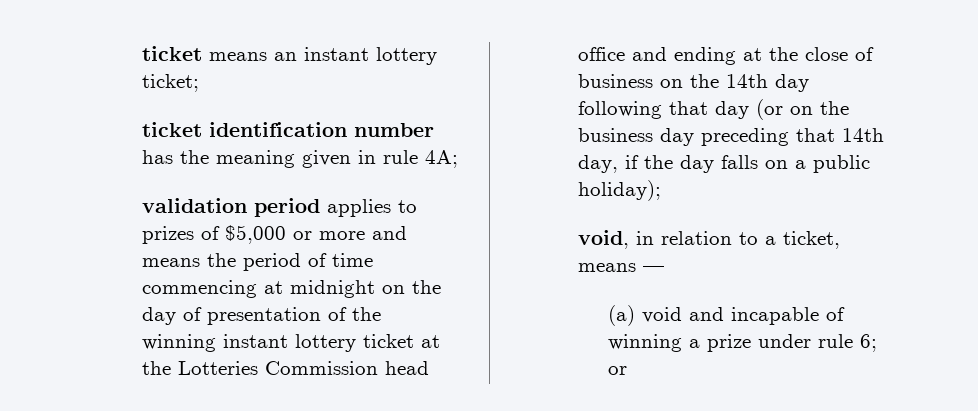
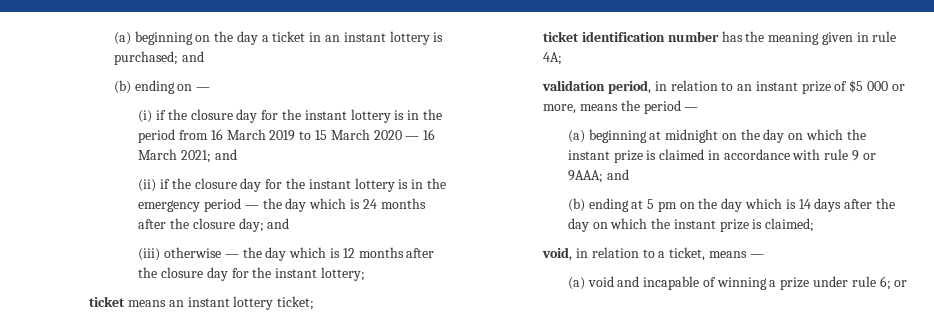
(142, 53) none -> [113,31,444,45] [113,51,204,65] [113,80,211,94] [138,109,442,123] [138,129,436,143] [138,149,237,163] [138,178,446,192] [138,198,426,212] [138,218,290,232] [138,247,435,261] [138,267,365,281] (a) beginning on the day a ticket in an instant lottery is purchased; and // (b) ending on — // (i) if the closure day for the instant lottery is in the period from 16 March 2019 to 15 March 2020 — 16 March 2021; and // (ii) if the closure day for the instant lottery is in the emergency period — the day which is 24 months after the closure day; and // (iii) otherwise — the day which is 12 months after the closure day for the instant lottery; //
[254,198,418,217] [142,225,408,244] [142,253,374,271] [142,280,258,298] period applies to prizes of $5,000 or more and means the period of time commencing -> [607,80,905,94] [543,100,699,114] [567,129,647,143] period, in relation to an instant prize of $5 000 or more, means the period — // (a) beginning
[183,307,382,325] [142,334,441,352] [142,361,430,375] [578,47,668,61] of presentation of the winning instant lottery ticket at the Lotteries Commission head office and -> [788,129,866,140] [567,149,876,163] [567,169,629,183] [567,198,585,212] on which the instant prize is claimed in accordance with rule 9 or 9AAA; and // (b)
[769,47,875,61] [578,74,810,92] [578,99,850,120] [578,128,885,146] [578,155,871,173] [578,180,662,201] the close of business on the 14th day following that day (or on the business day preceding that 14th day, if the day falls on a public holiday); -> [647,198,895,212] [567,218,815,232] 5 pm on the day which is 14 days after the day on which the instant prize is claimed;

